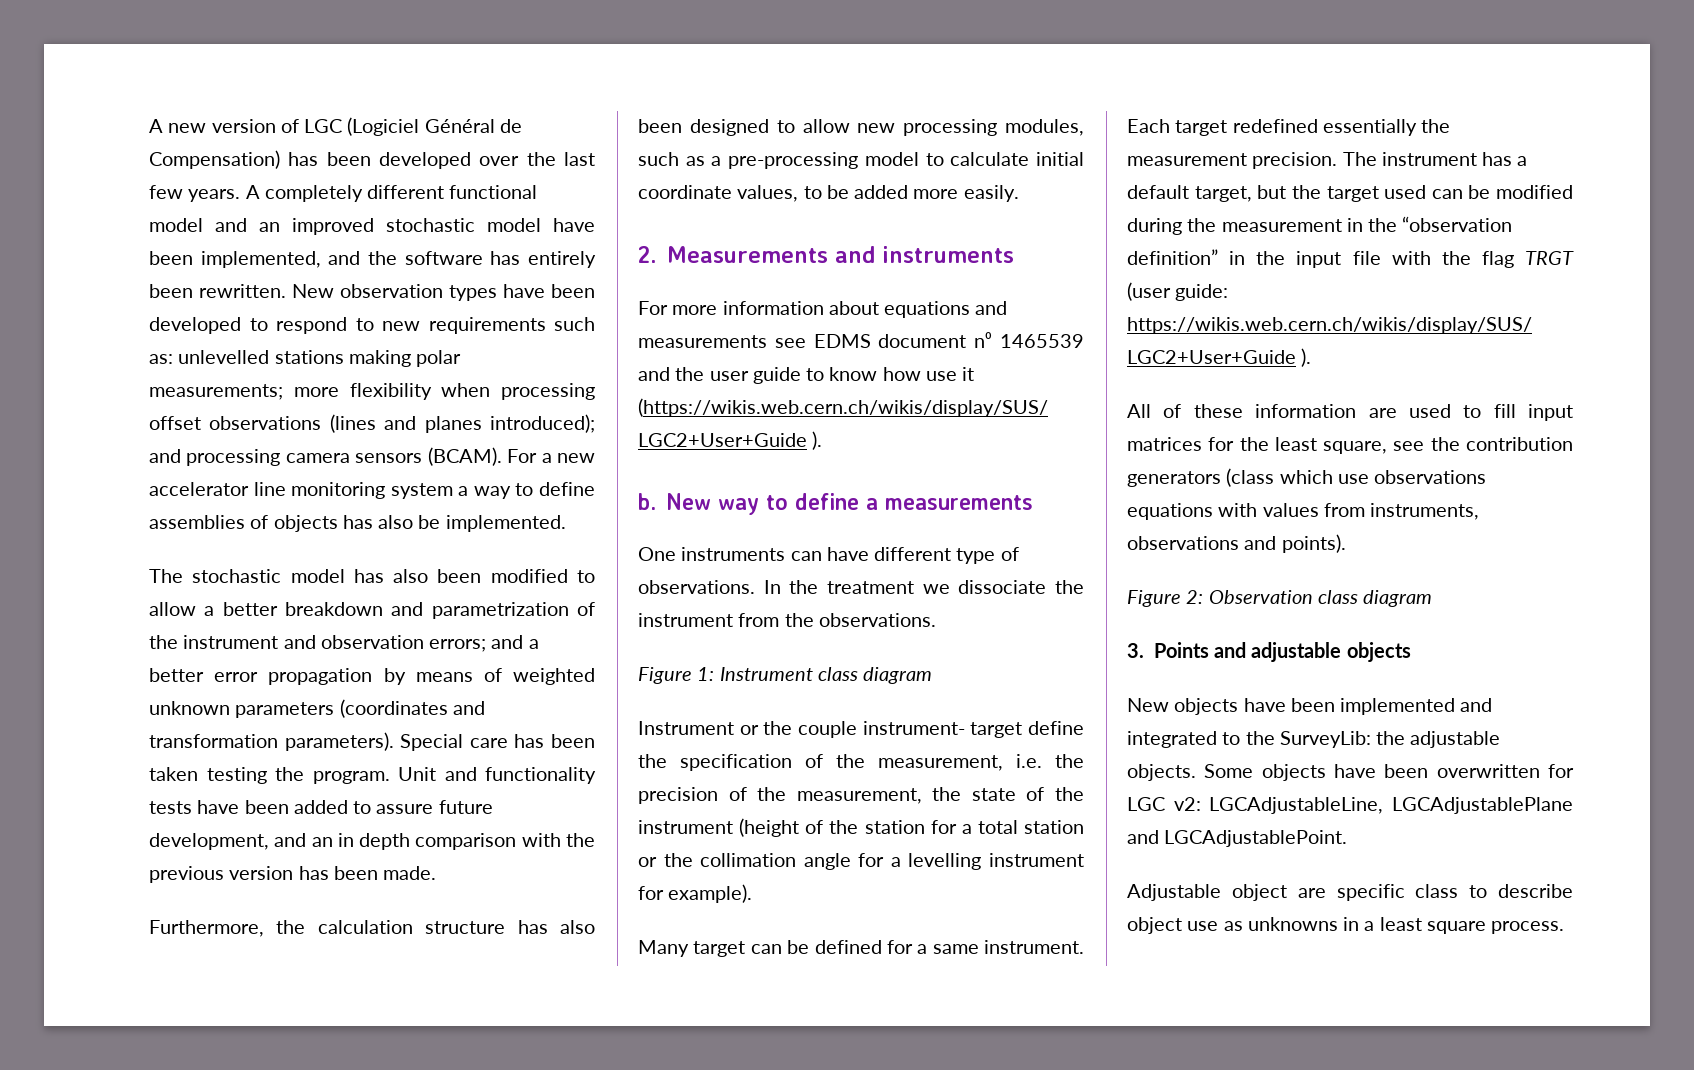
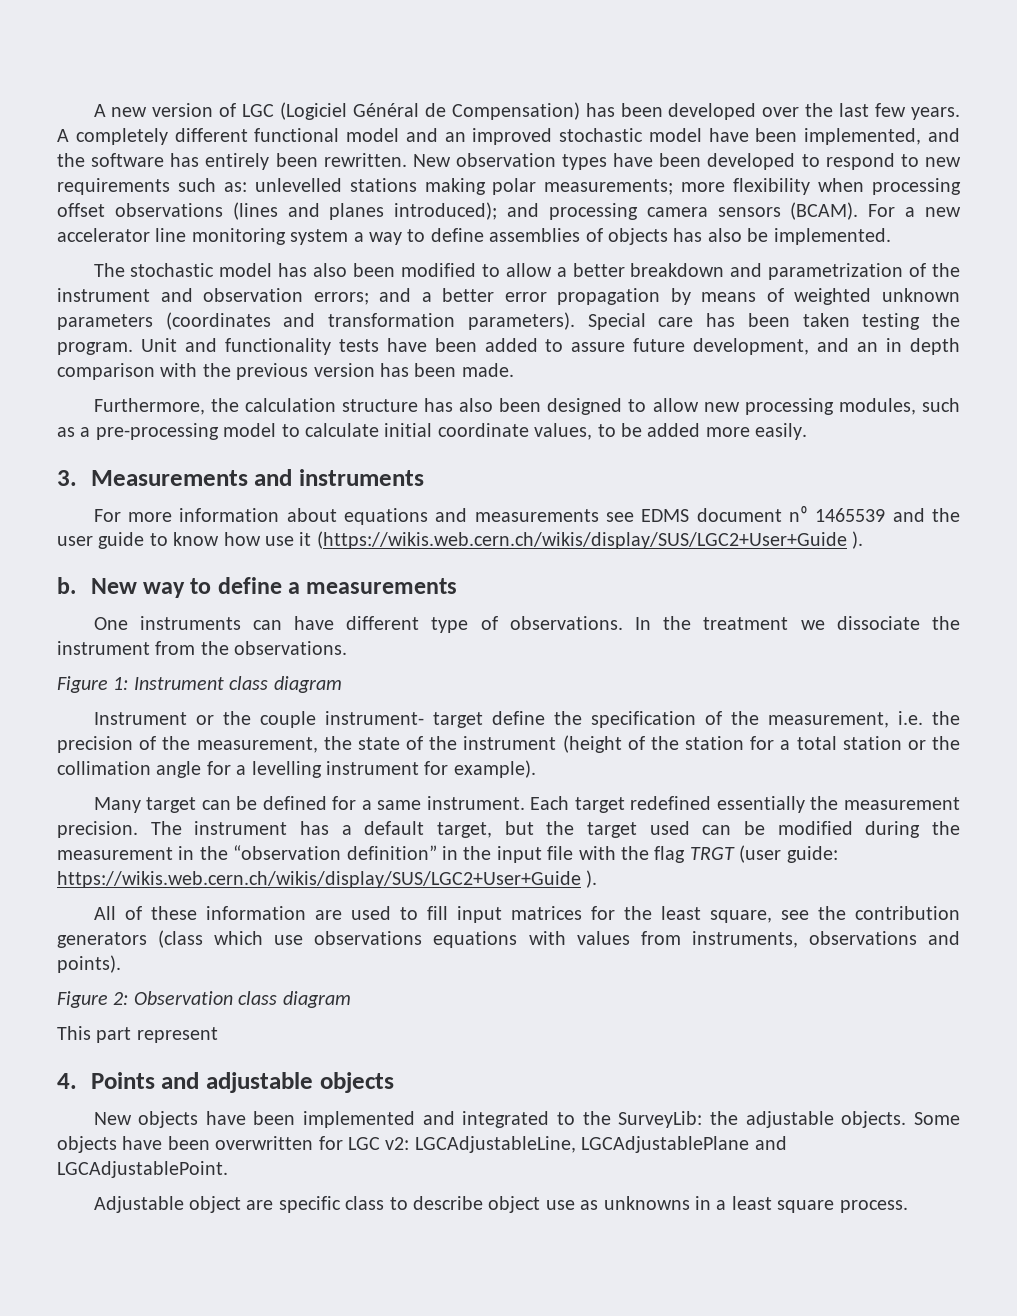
[638,246,657,263] 2. -> [57,470,77,486] 3.
[1127,643,1144,658] 3. -> [57,1026,218,1043] [57,1073,77,1089] This part represent // 4.

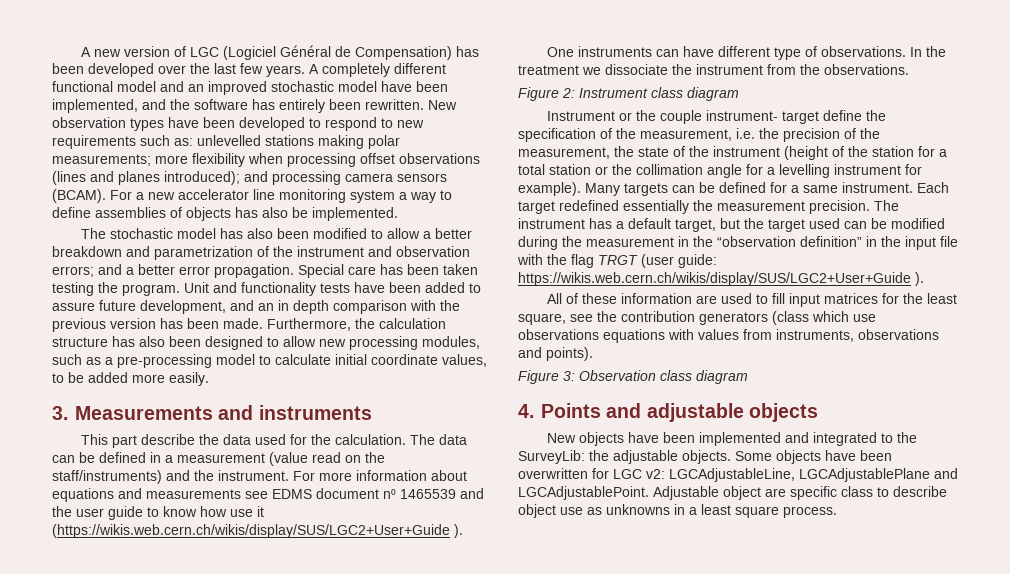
[557,288,961,305] [57,312,575,330] propagation by means of weighted unknown parameters (coordinates and transformation parameters). -> [214,264,294,278] propagation.
(514, 370) // -> (263, 323) none
(425, 477) none -> [81,434,468,448] [52,452,385,466] [52,470,289,484] This part describe the data used for the calculation. The data can be defined in a measurement (value read on the staff/instruments) and the instrument.
[57,577,458,598] // b. New way to define a measurements -> (463, 531) none
[113,677,129,690] 1: -> [562,88,575,98] 2:
[93,797,197,813] // Many target -> [585,183,668,196] Many targets
[113,992,129,1005] 2: -> [563,371,575,381] 3:
[57,1026,218,1043] // This part represent -> (748, 377) none
(228, 1169) // -> (649, 493) none

